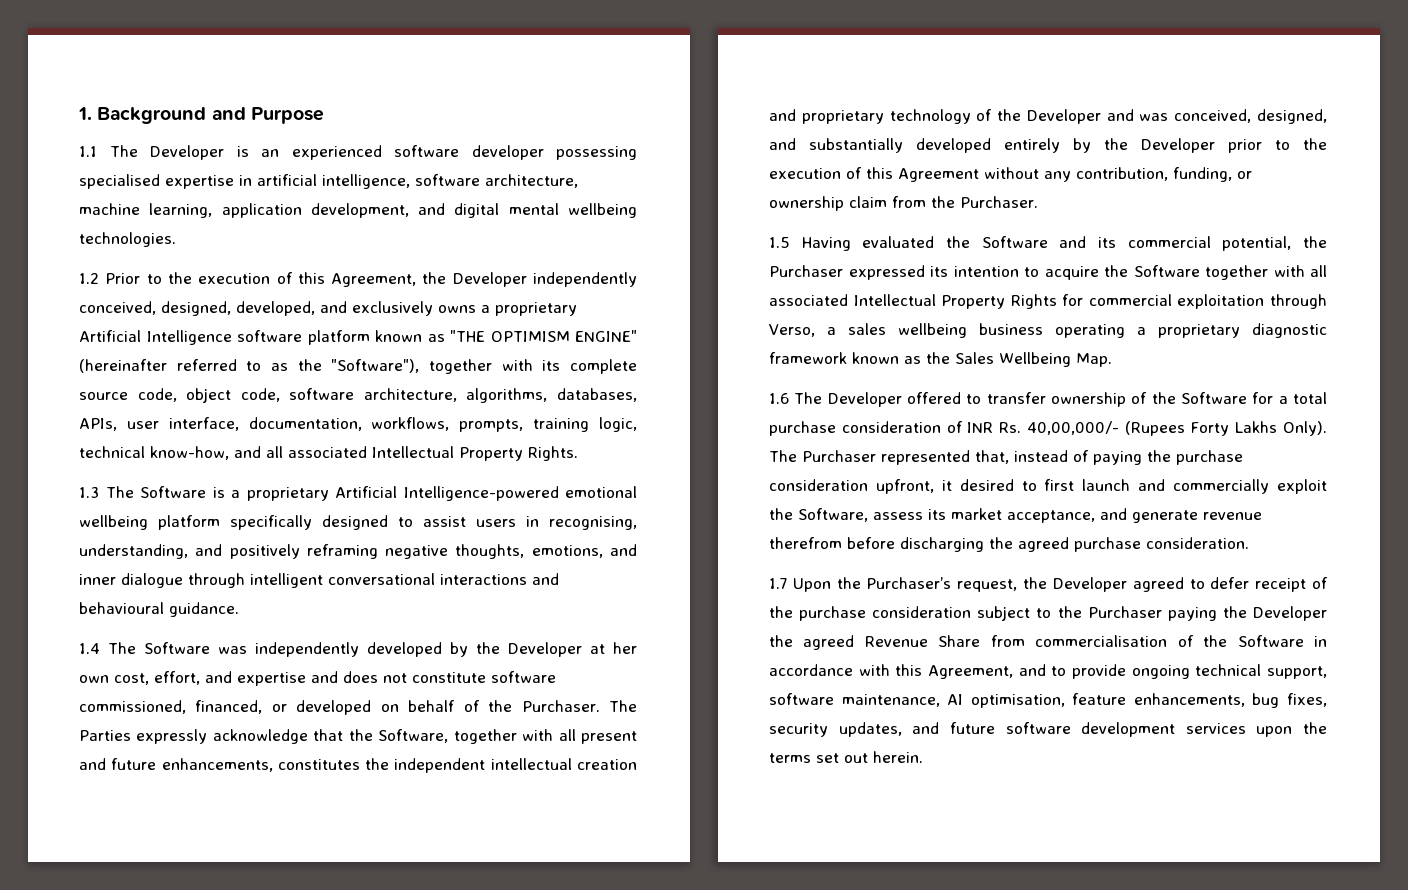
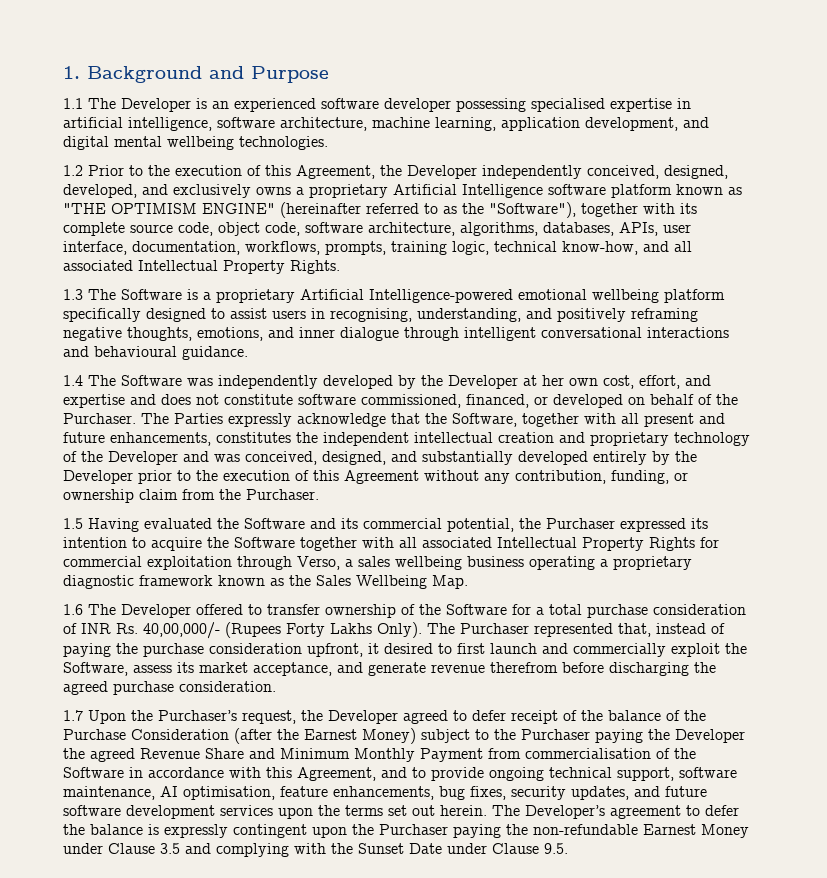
[799,606,972,621] purchase consideration -> [608,710,706,721] [63,728,416,744] balance of the Purchase Consideration (after the Earnest Money)
(981, 641) none -> [249,748,483,762] and Minimum Monthly Payment
(923, 757) none -> [492,805,739,819] [63,824,749,838] [63,843,568,857] The Developer’s agreement to defer the balance is expressly contingent upon the Purchaser paying the non-refundable Earnest Money under Clause 3.5 and complying with the Sunset Date under Clause 9.5.

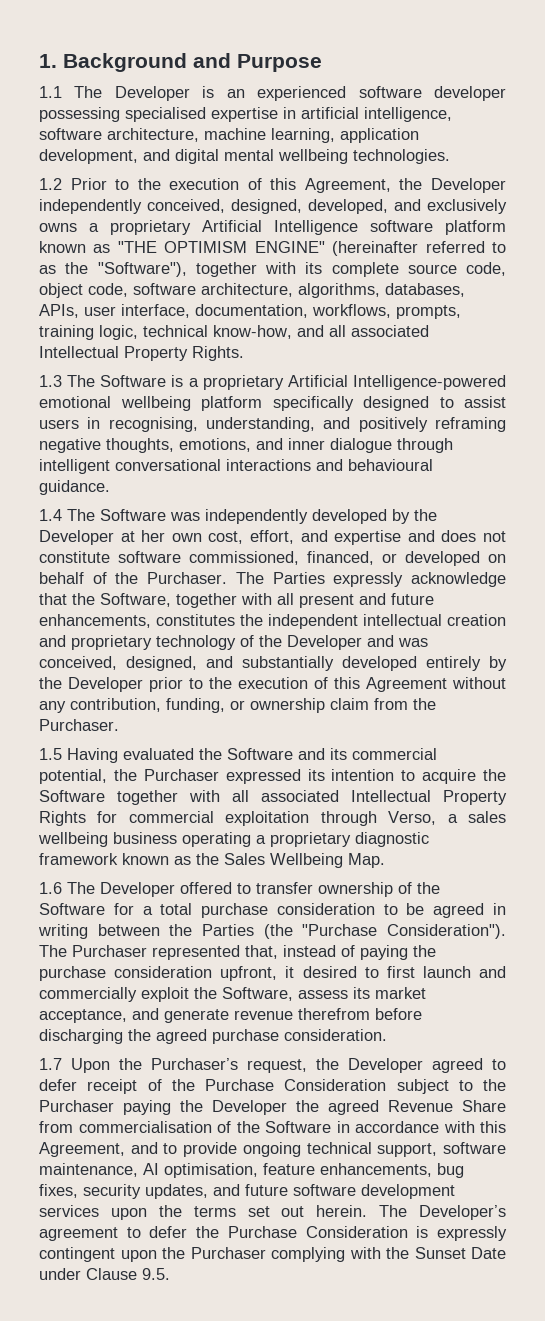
[63,622,422,639] of INR Rs. 40,00,000/- (Rupees Forty Lakhs Only). -> [383,903,506,918] [38,924,506,939] to be agreed in writing between the Parties (the "Purchase Consideration").
[608,710,706,721] [63,728,416,744] balance of the Purchase Consideration (after the Earnest Money) -> [205,1079,387,1091] Purchase Consideration
[249,748,483,762] and Minimum Monthly Payment -> (506, 1106) none
[90,824,143,835] balance -> [227,1226,408,1238] Purchase Consideration
[453,824,749,838] [63,843,211,854] paying the non-refundable Earnest Money under Clause 3.5 and -> (266, 1253) none

